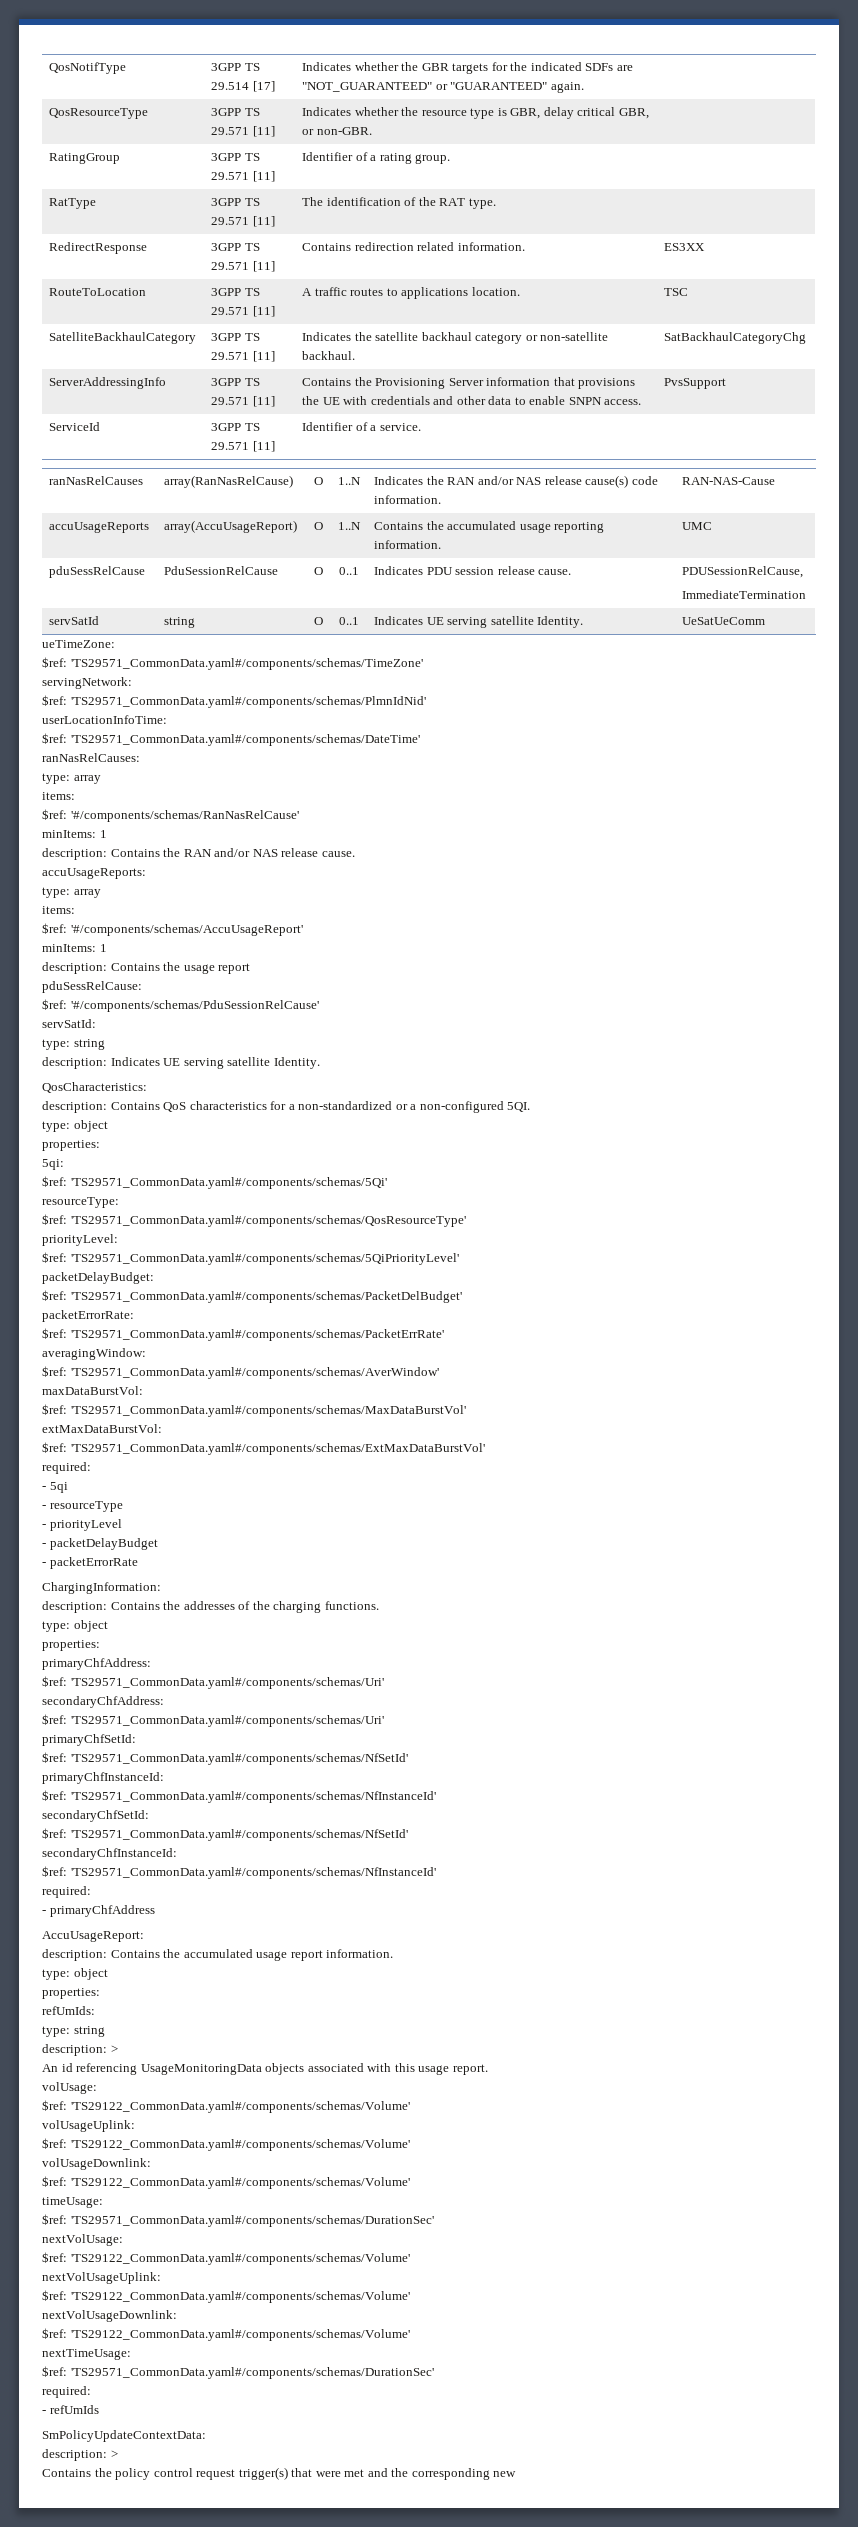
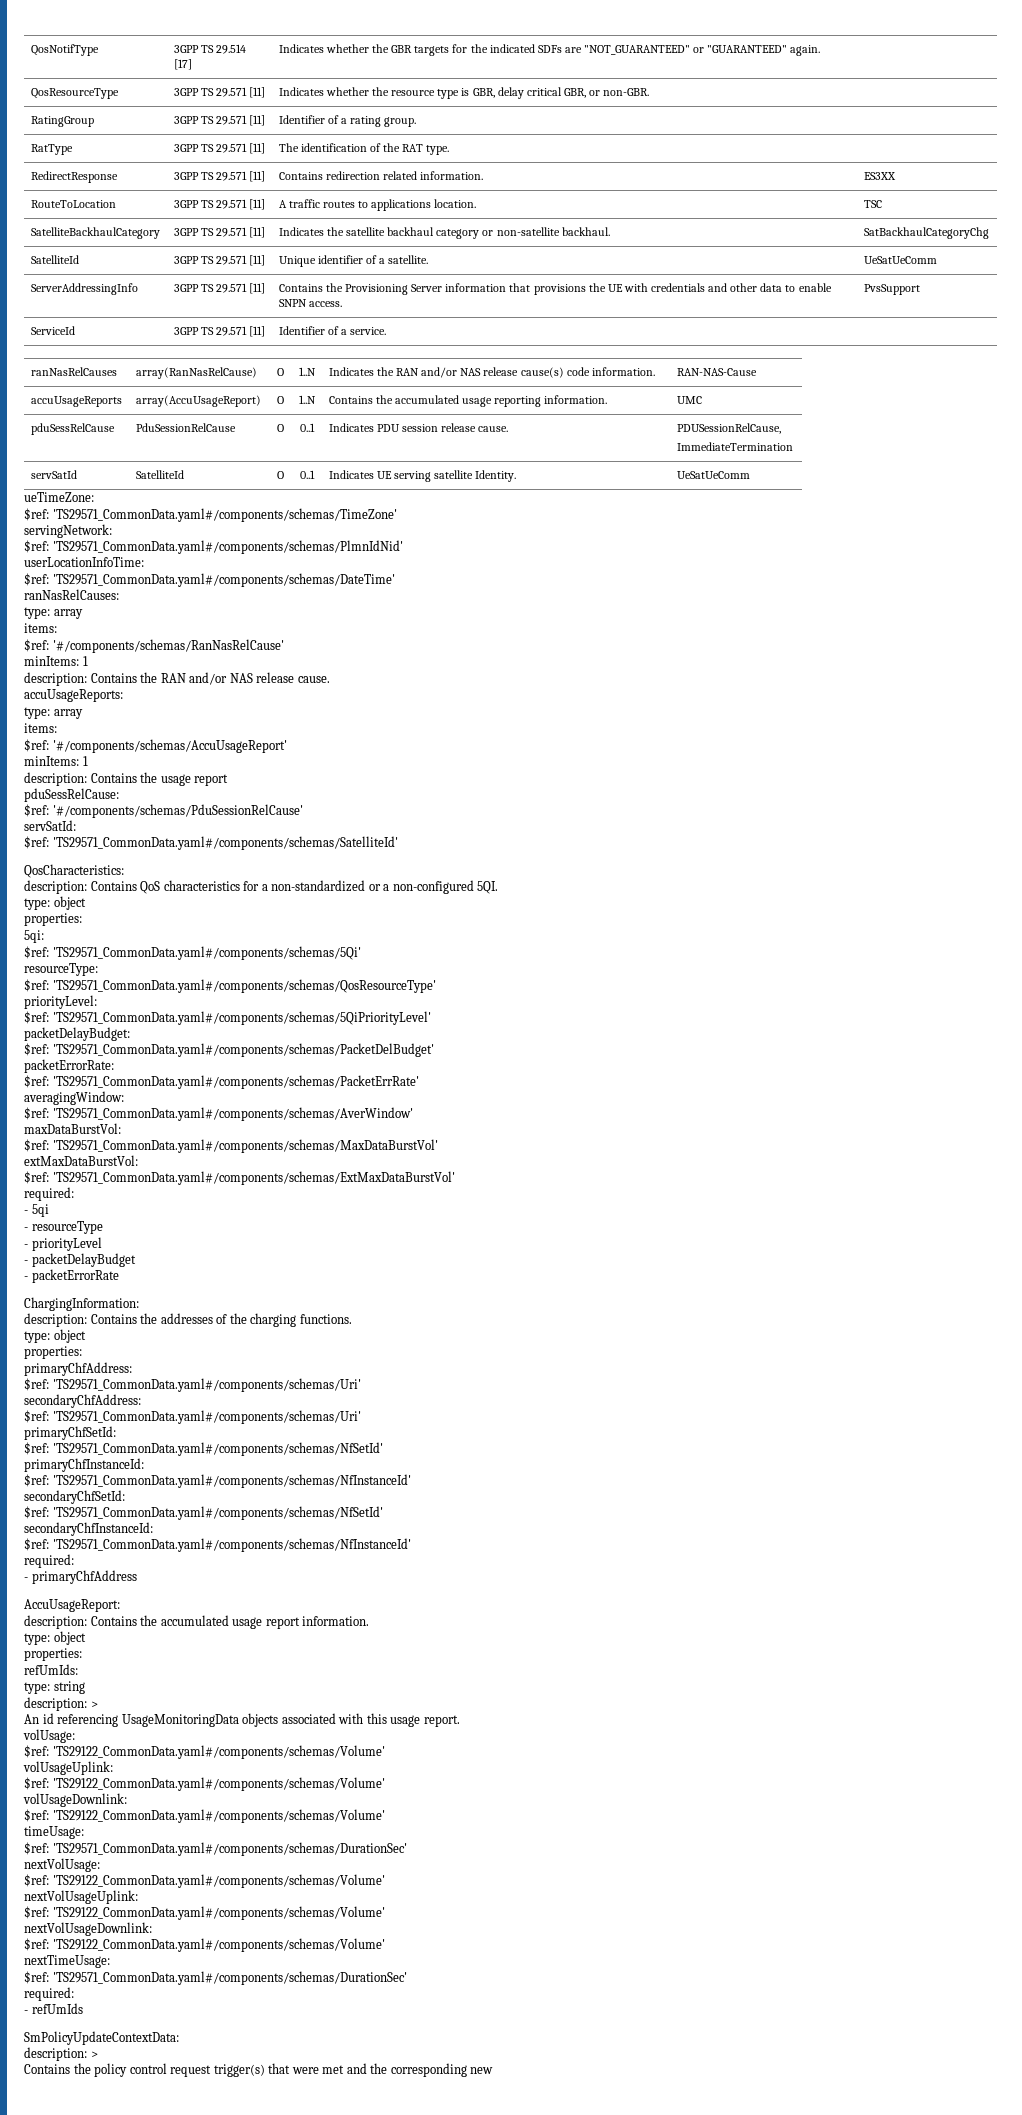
(807, 338) none -> [30,255,79,264] [173,255,266,266] [278,255,429,267] [863,256,937,264] // SatelliteId | 3GPP TS 29.571 [11] | Unique identifier of a satellite. | UeSatUeComm
[164,617,196,628] string -> [135,470,184,479] SatelliteId
[42,1039,105,1050] [42,1057,320,1069] type: string // description: Indicates UE serving satellite Identity. -> [24,836,398,850] $ref: 'TS29571_CommonData.yaml#/components/schemas/SatelliteId'

